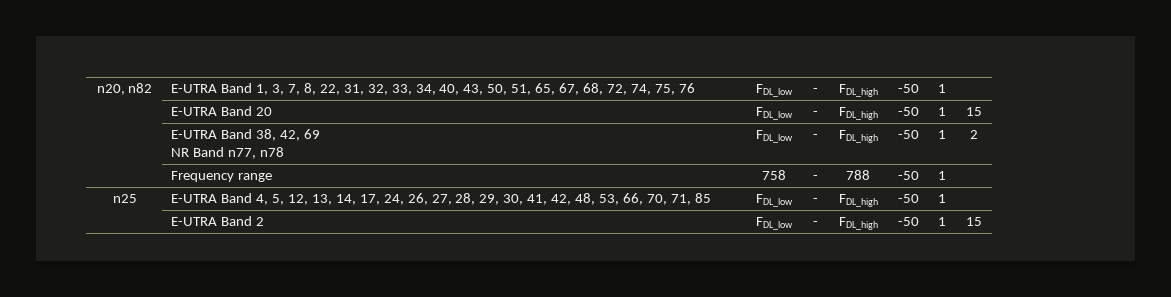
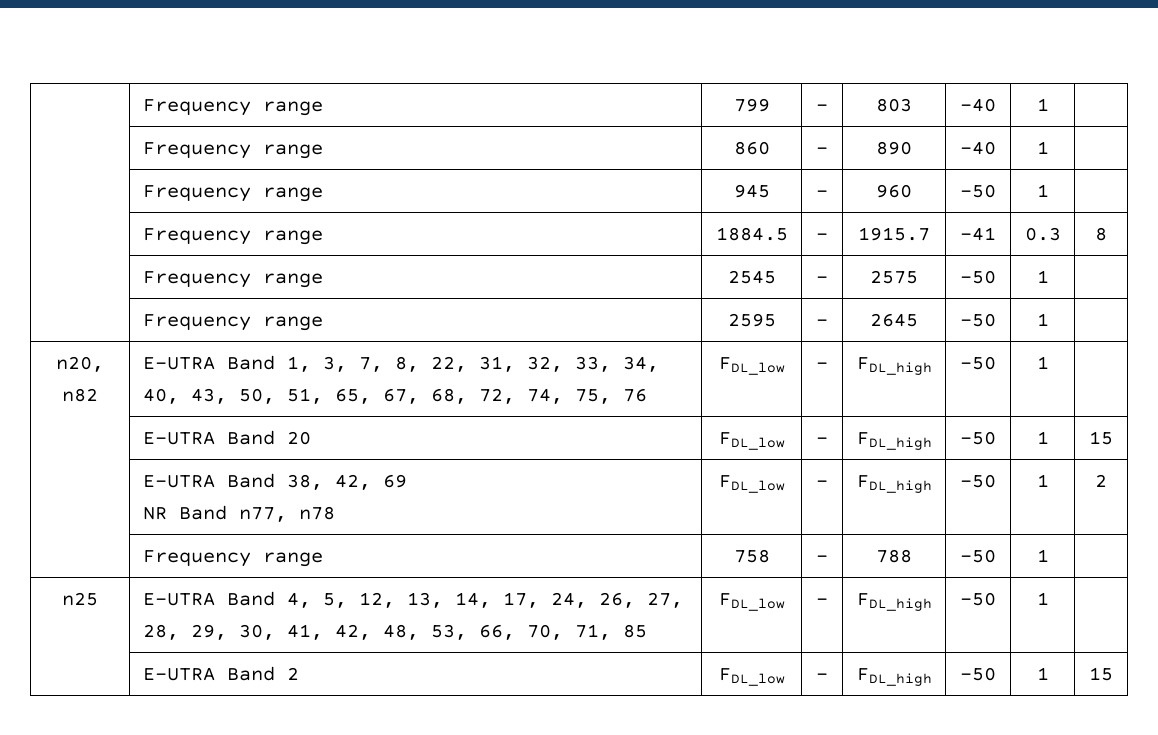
(96, 89) none -> [142,99,323,116] [733,98,770,112] [816,104,828,111] [876,98,912,112] [960,98,996,112] [1036,98,1049,111] [142,142,323,159] [733,141,770,155] [816,147,828,154] [876,141,912,155] [960,141,996,155] [1036,141,1049,154] [142,185,323,202] [733,184,770,198] [816,190,828,197] [876,184,912,198] [960,184,996,198] [1036,184,1049,197] [142,228,323,245] [715,227,788,241] [816,233,828,240] [858,227,930,241] [960,227,996,241] [1024,227,1061,241] [1095,227,1107,241] [142,271,323,288] [727,270,776,284] [816,276,828,283] [870,270,918,284] [960,270,996,284] [1036,270,1049,283] [142,314,323,331] [727,313,776,327] [816,319,828,326] [870,313,918,327] [960,313,996,327] [1036,313,1049,326] | Frequency range | 799 | - | 803 | -40 | 1 | // | Frequency range | 860 | - | 890 | -40 | 1 | // | Frequency range | 945 | - | 960 | -50 | 1 | // | Frequency range | 1884.5 | - | 1915.7 | -41 | 0.3 | 8 // | Frequency range | 2545 | - | 2575 | -50 | 1 | // | Frequency range | 2595 | - | 2645 | -50 | 1 | //

